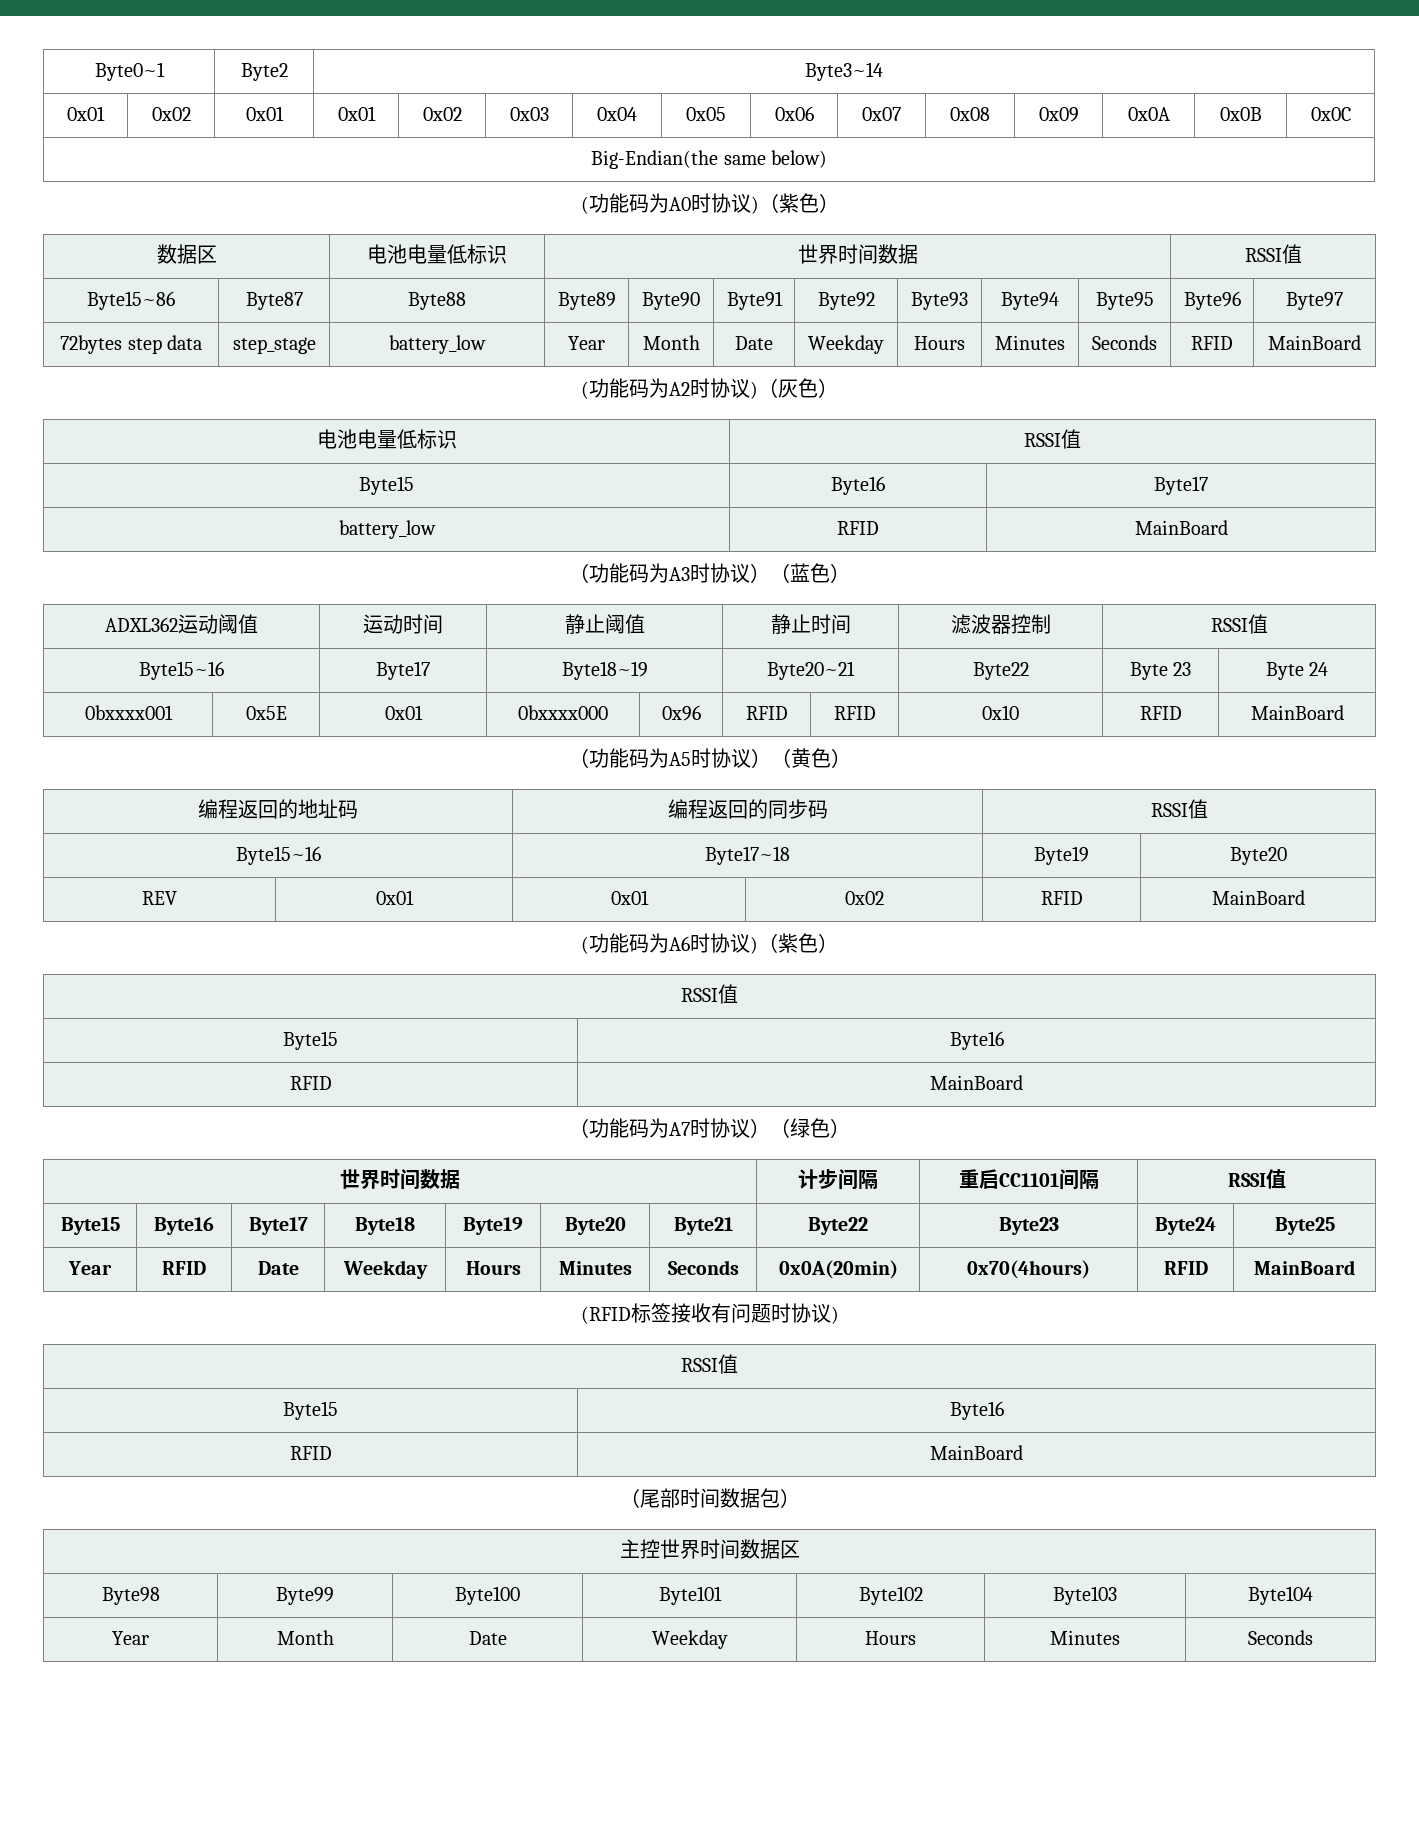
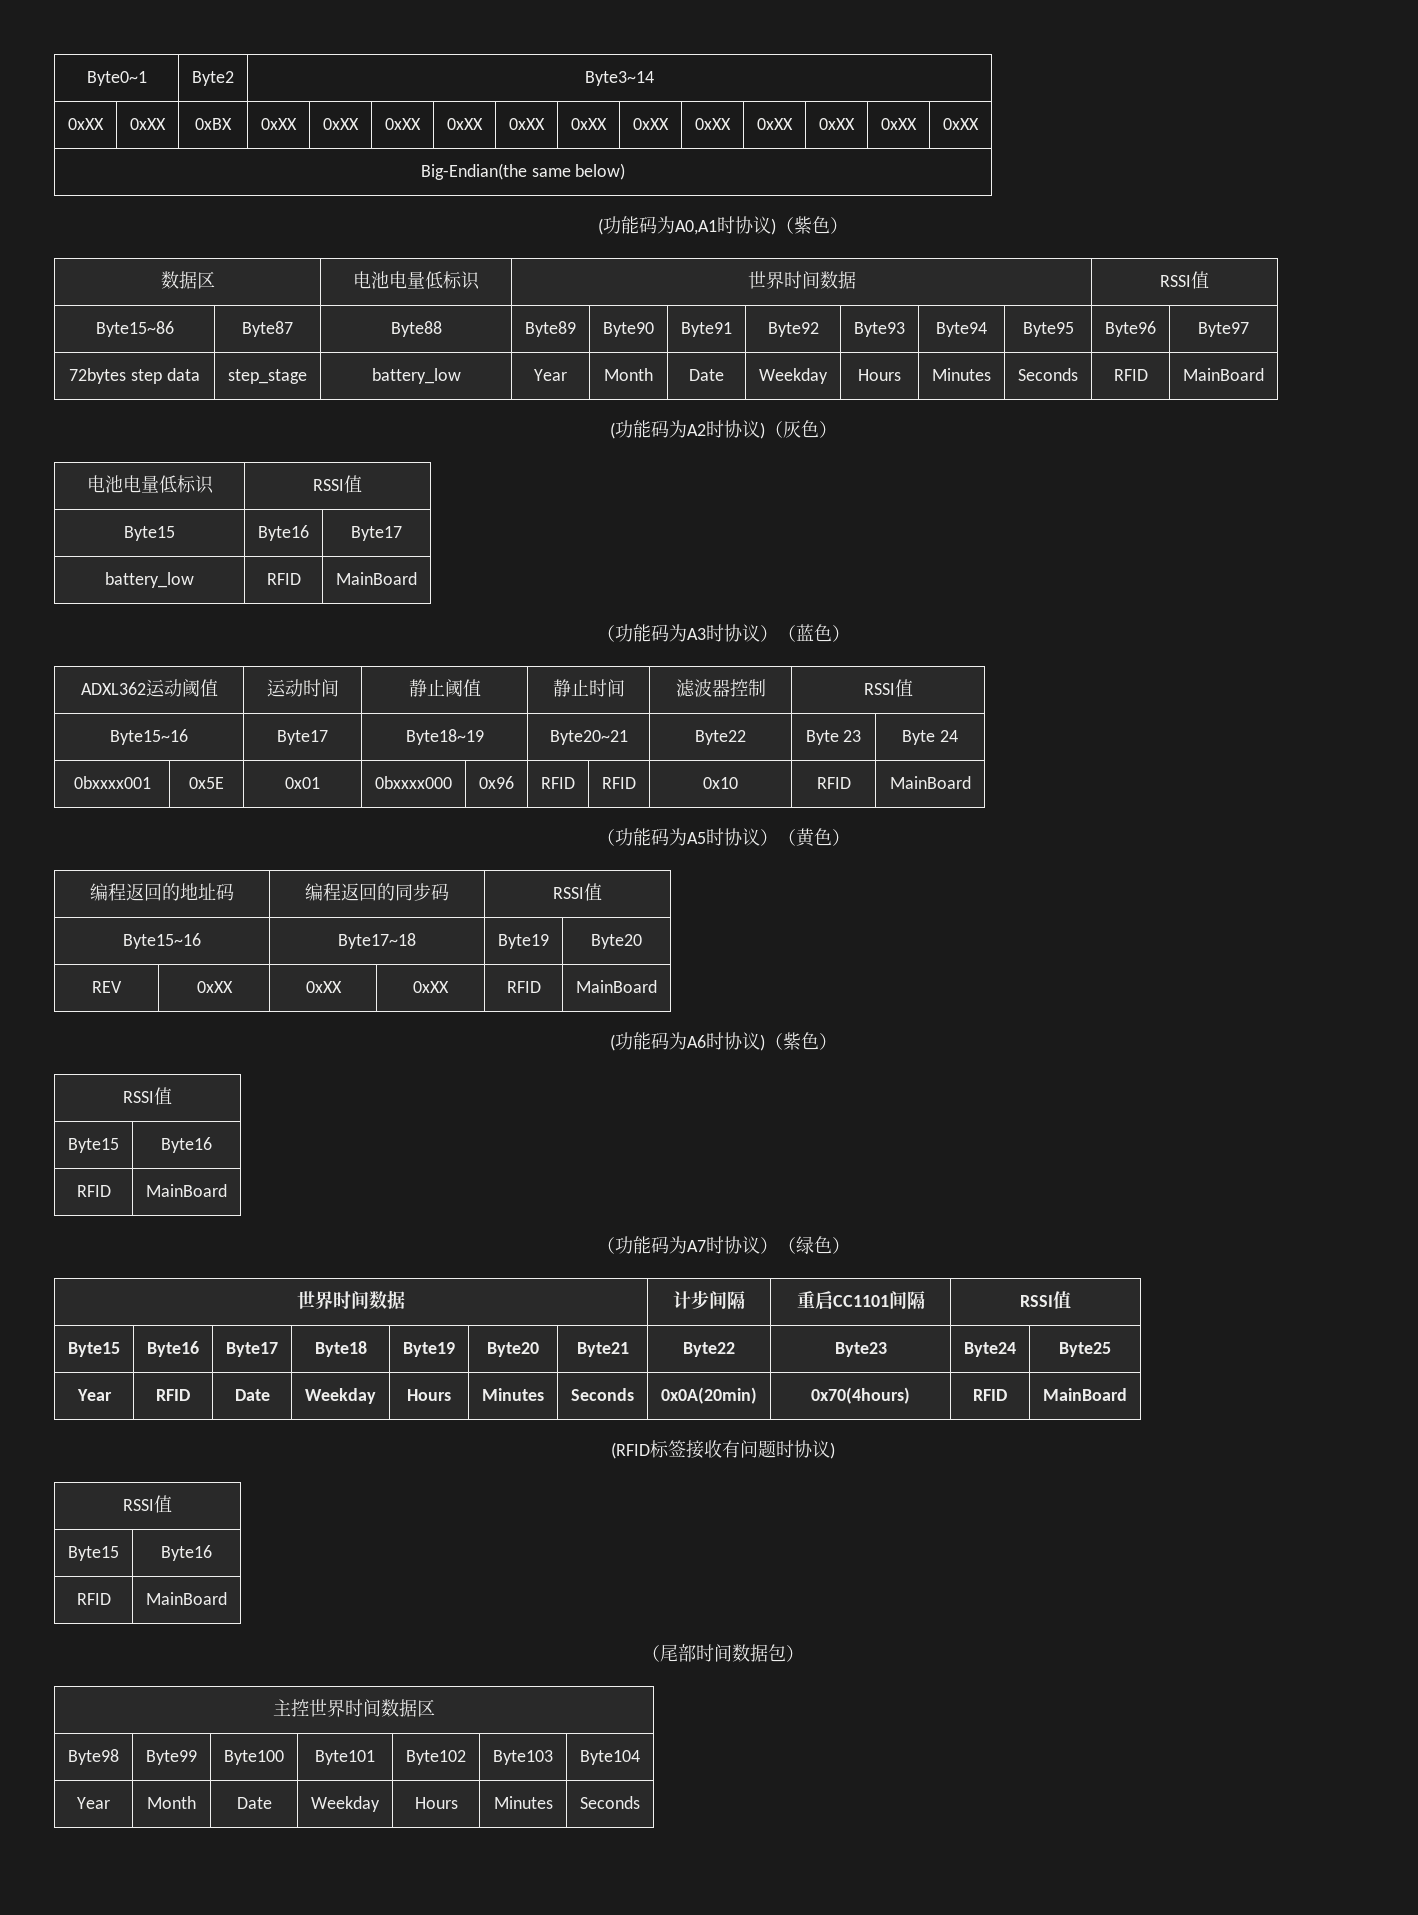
[67,106,105,121] [151,107,191,121] [245,106,284,121] [337,106,376,121] [422,107,462,121] [509,107,549,121] [597,107,637,121] [686,107,726,121] [774,106,814,121] [862,107,901,121] [950,107,990,121] [1038,107,1079,122] [1127,107,1170,121] [1219,107,1262,121] [1310,107,1351,121] 0x01 | 0x02 | 0x01 | 0x01 | 0x02 | 0x03 | 0x04 | 0x05 | 0x06 | 0x07 | 0x08 | 0x09 | 0x0A | 0x0B | 0x0C -> [68,118,104,130] [130,118,166,130] [195,118,232,130] [261,118,297,130] [323,118,359,130] [385,118,421,130] [447,118,483,130] [509,118,545,130] [571,118,607,130] [633,118,669,130] [695,118,731,130] [757,118,793,130] [819,118,855,130] [881,118,917,130] [943,118,979,130] 0xXX | 0xXX | 0xBX | 0xXX | 0xXX | 0xXX | 0xXX | 0xXX | 0xXX | 0xXX | 0xXX | 0xXX | 0xXX | 0xXX | 0xXX
[668,197,691,211] A0 -> [675,220,717,235] A0,A1
[375,890,414,905] [610,890,649,905] [844,891,884,905] 0x01 | 0x01 | 0x02 -> [196,981,233,993] [305,981,342,993] [413,981,449,993] 0xXX | 0xXX | 0xXX

